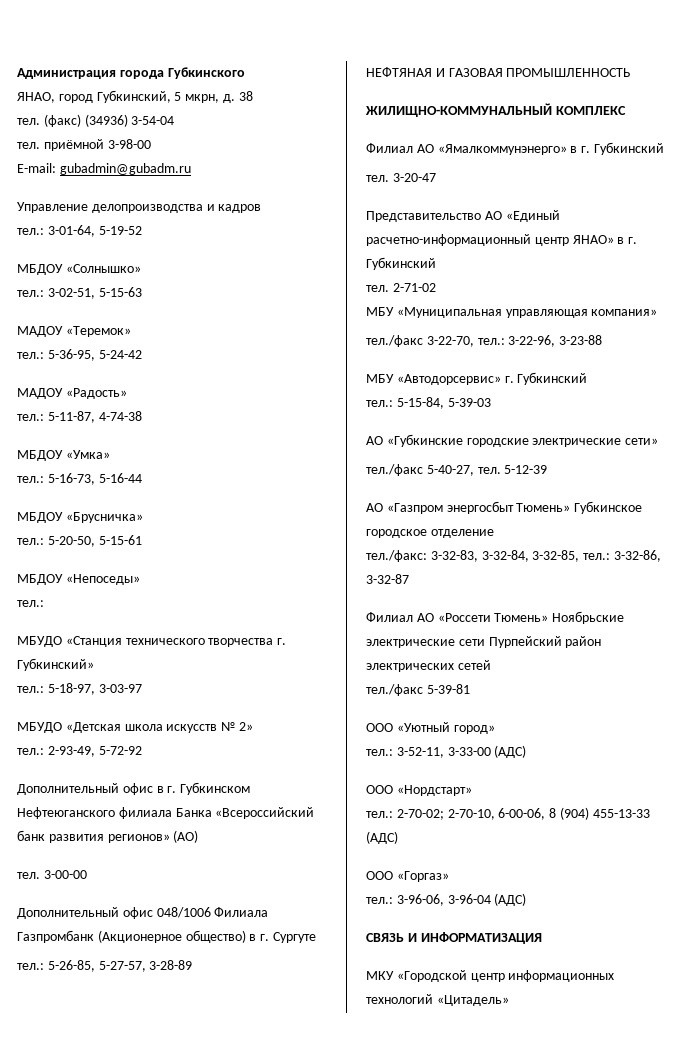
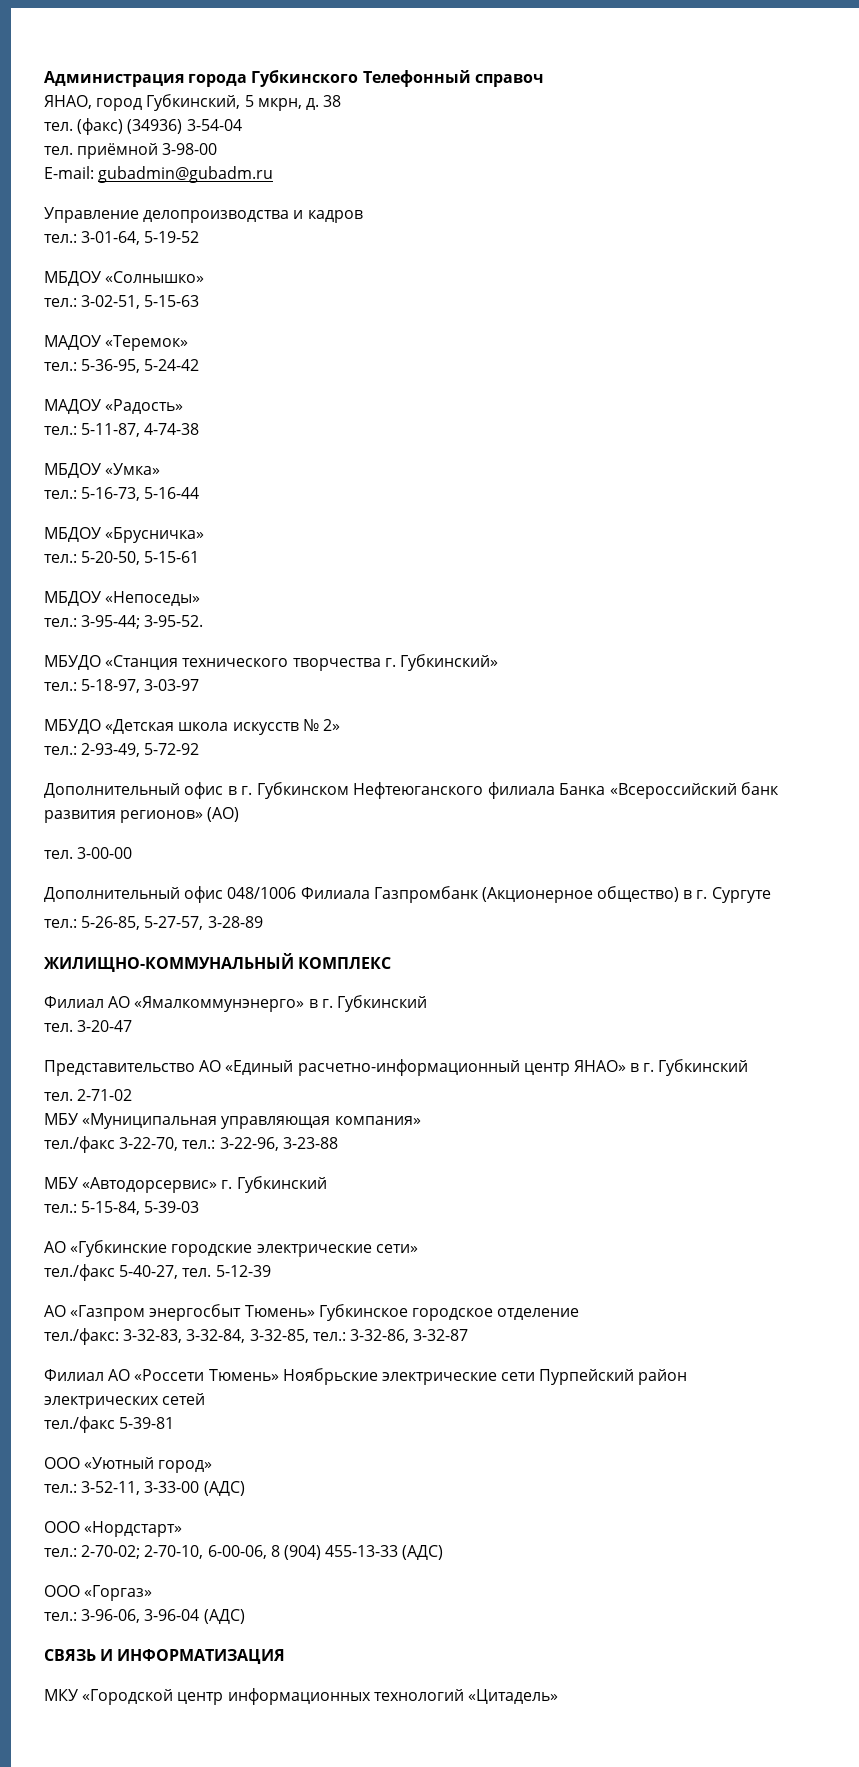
(245, 73) none -> [362,70,544,87] Телефонный справоч
(44, 603) none -> [81,615,204,629] 3-95-44; 3-95-52.
[366,67,631,77] // НЕФТЯНАЯ И ГАЗОВАЯ ПРОМЫШЛЕННОСТЬ -> (263, 922) none

